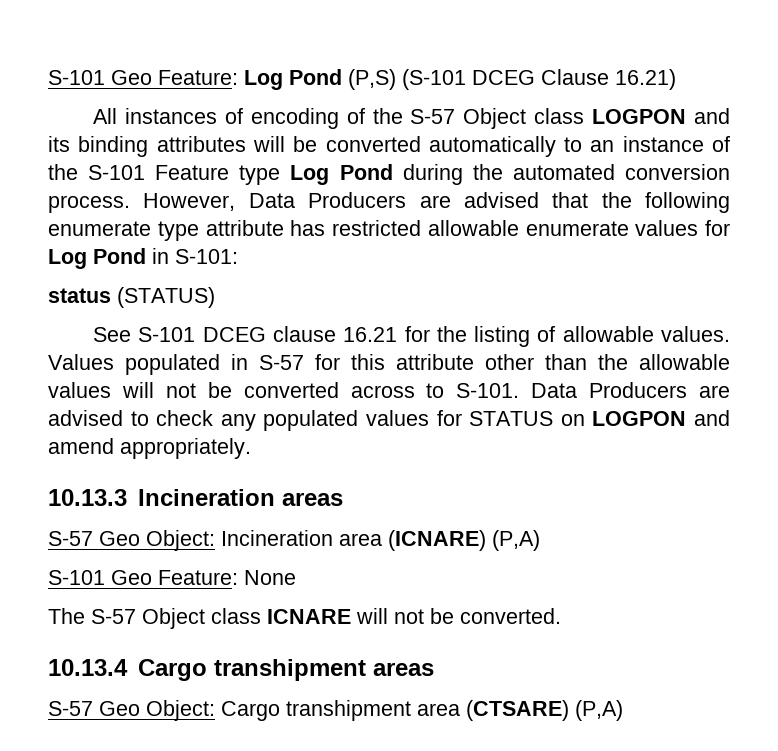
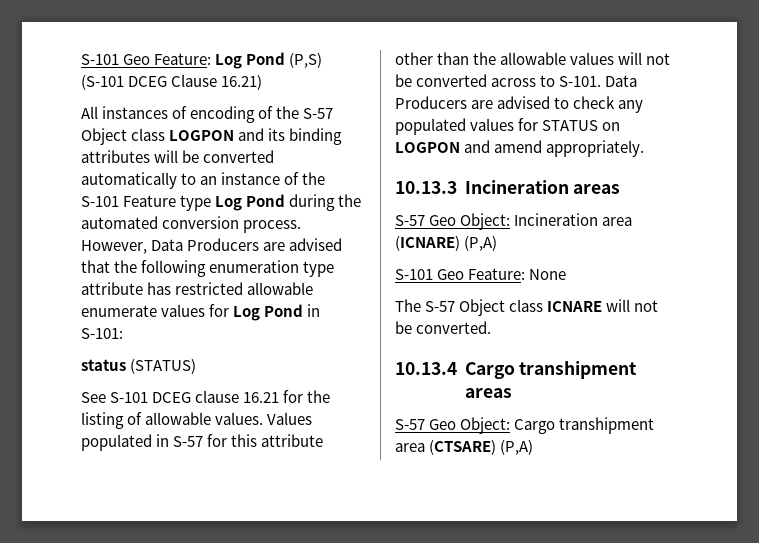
[48,221,151,236] enumerate -> [209,260,300,273] enumeration

